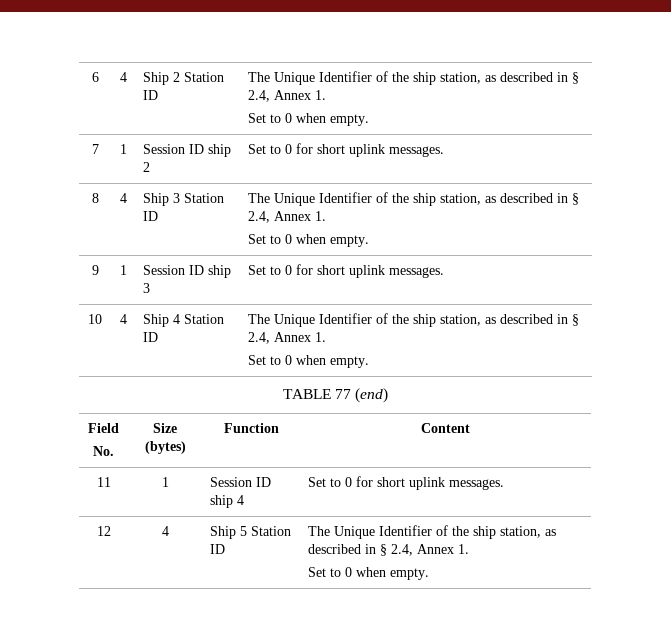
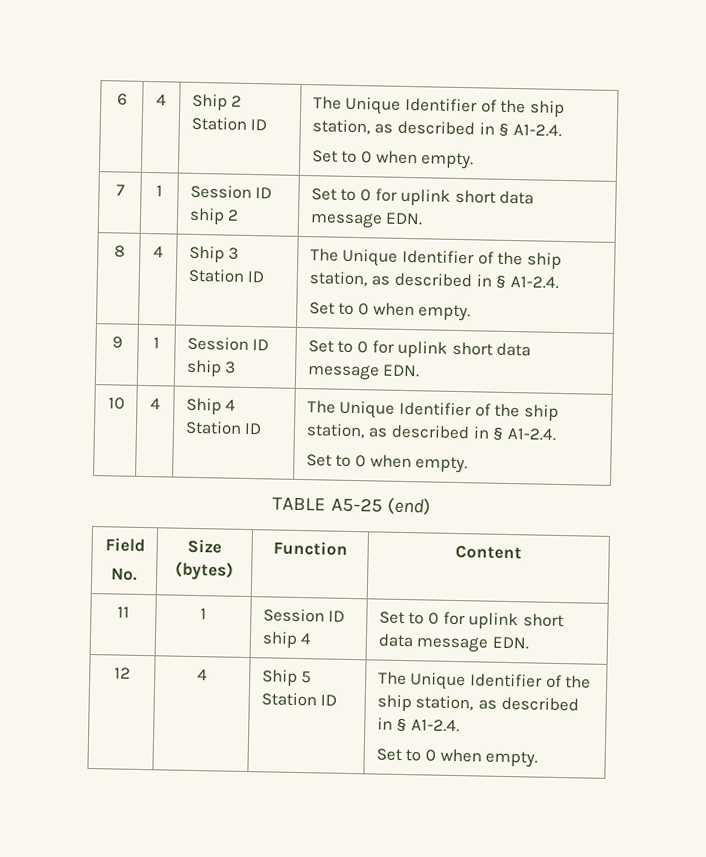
[248,90,327,102] 2.4, Annex 1. -> [512,124,562,137] A1-2.4.
[317,144,445,157] short uplink messages. -> [400,188,535,206] [309,212,424,229] uplink short data message EDN.
[248,211,327,223] 2.4, Annex 1. -> [509,275,559,289] A1-2.4.
[317,265,445,278] short uplink messages. -> [397,340,532,358] [306,364,421,381] uplink short data message EDN.
[248,332,327,344] 2.4, Annex 1. -> [506,427,557,441] A1-2.4.
[335,389,351,399] 77 -> [330,497,383,513] A5-25
[377,477,505,490] short uplink messages. -> [468,612,564,630] [377,633,531,653] uplink short data message EDN.
[391,544,470,556] 2.4, Annex 1. -> [411,719,461,733] A1-2.4.

